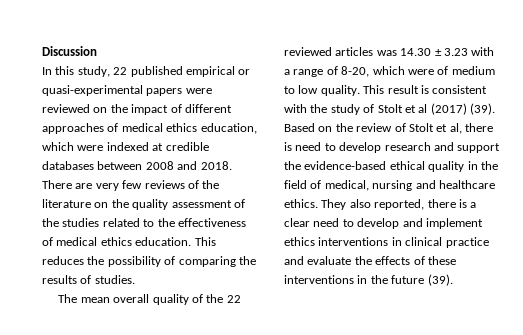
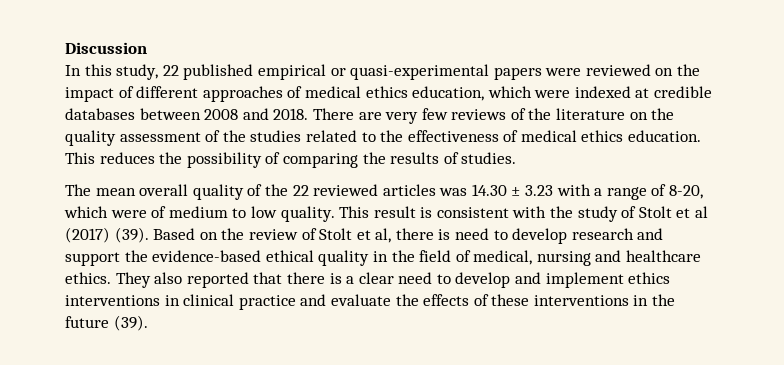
[374,199,425,210] reported, -> [186,272,283,288] reported that

